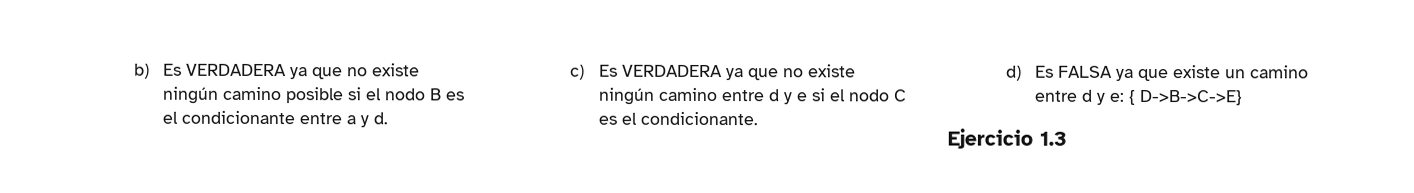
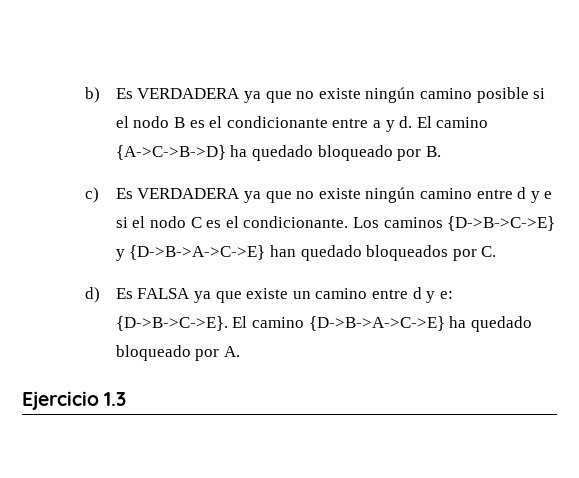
(389, 118) none -> [416,116,489,128] [115,145,441,161] El camino {A->C->B->D} ha quedado bloqueado por B.
(759, 118) none -> [352,216,556,231] [115,245,497,261] Los caminos {D->B->C->E} y {D->B->A->C->E} han quedado bloqueados por C.
[1128,89,1244,106] { D->B->C->E} -> [115,316,532,332] [115,345,241,361] {D->B->C->E}. El camino {D->B->A->C->E} ha quedado bloqueado por A.

